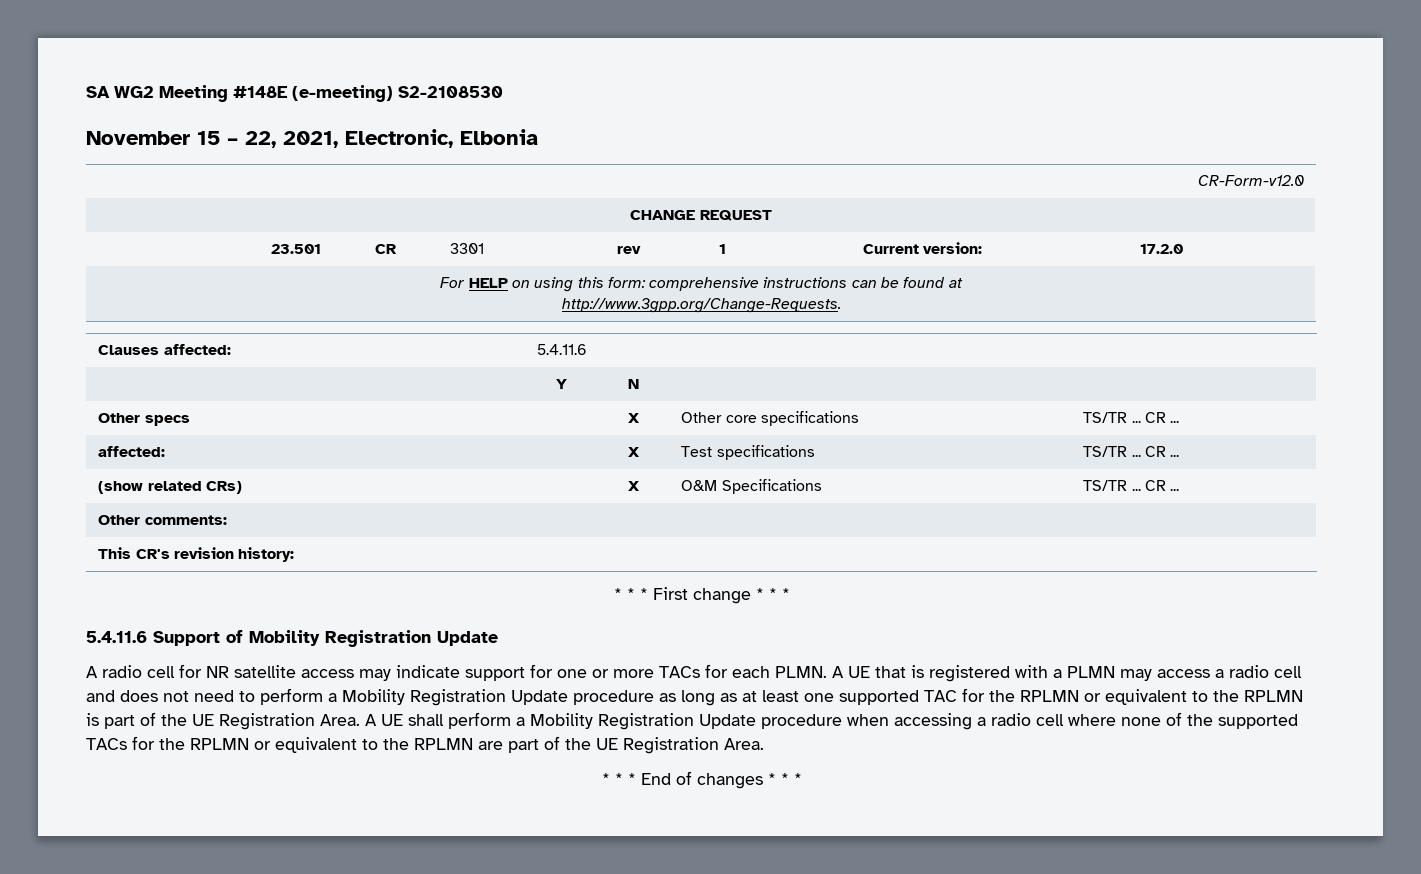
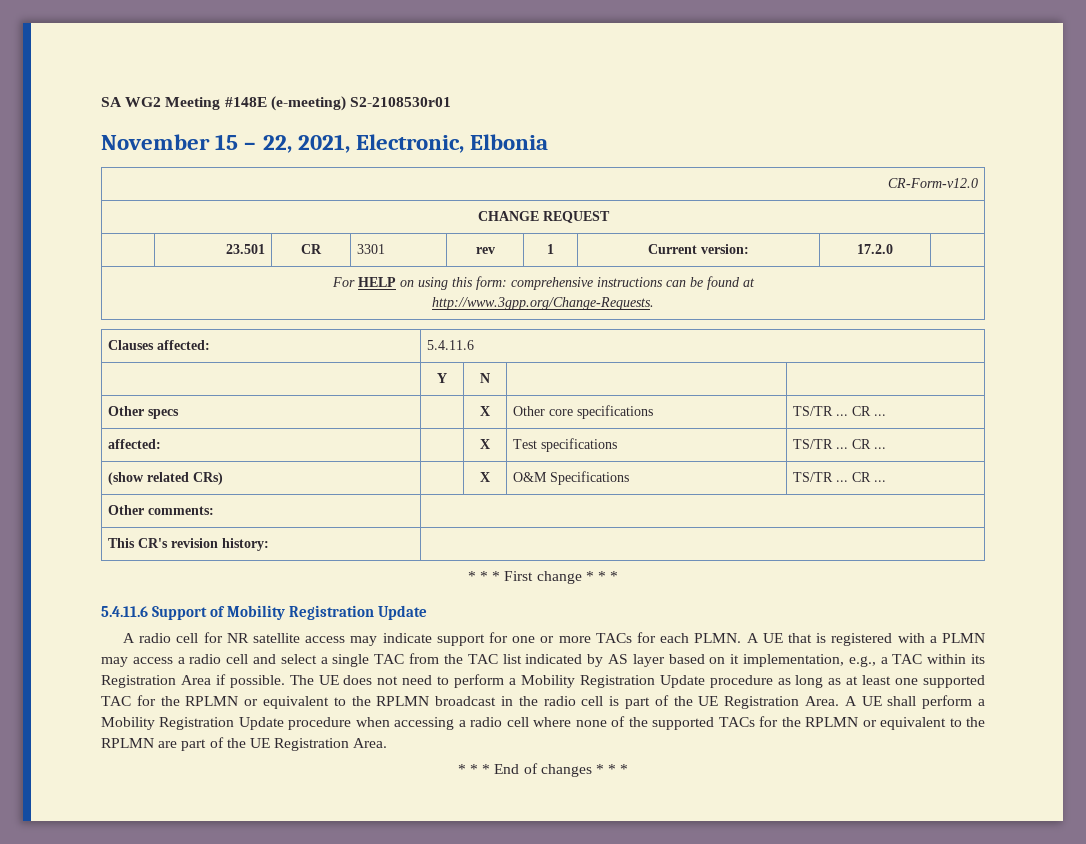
[398,86,503,98] S2-2108530 -> [349,97,451,107] S2-2108530r01
(115, 696) none -> [280,653,985,667] [101,674,339,688] select a single TAC from the TAC list indicated by AS layer based on it implementation, e.g., a TAC within its Registration Area if possible. The UE
(1303, 696) none -> [435,696,604,706] broadcast in the radio cell

